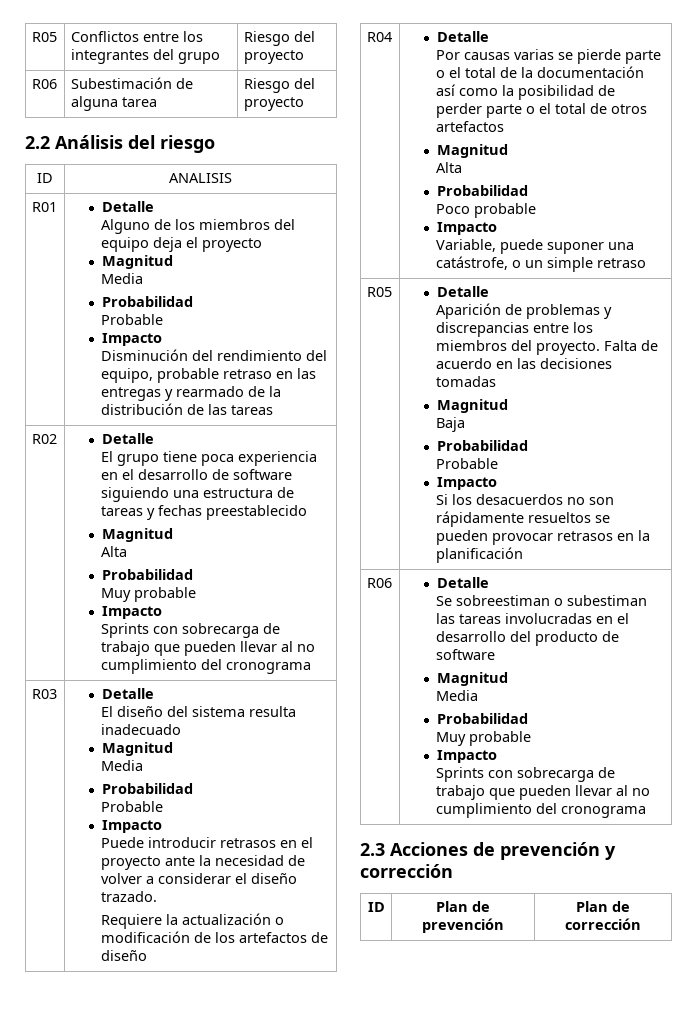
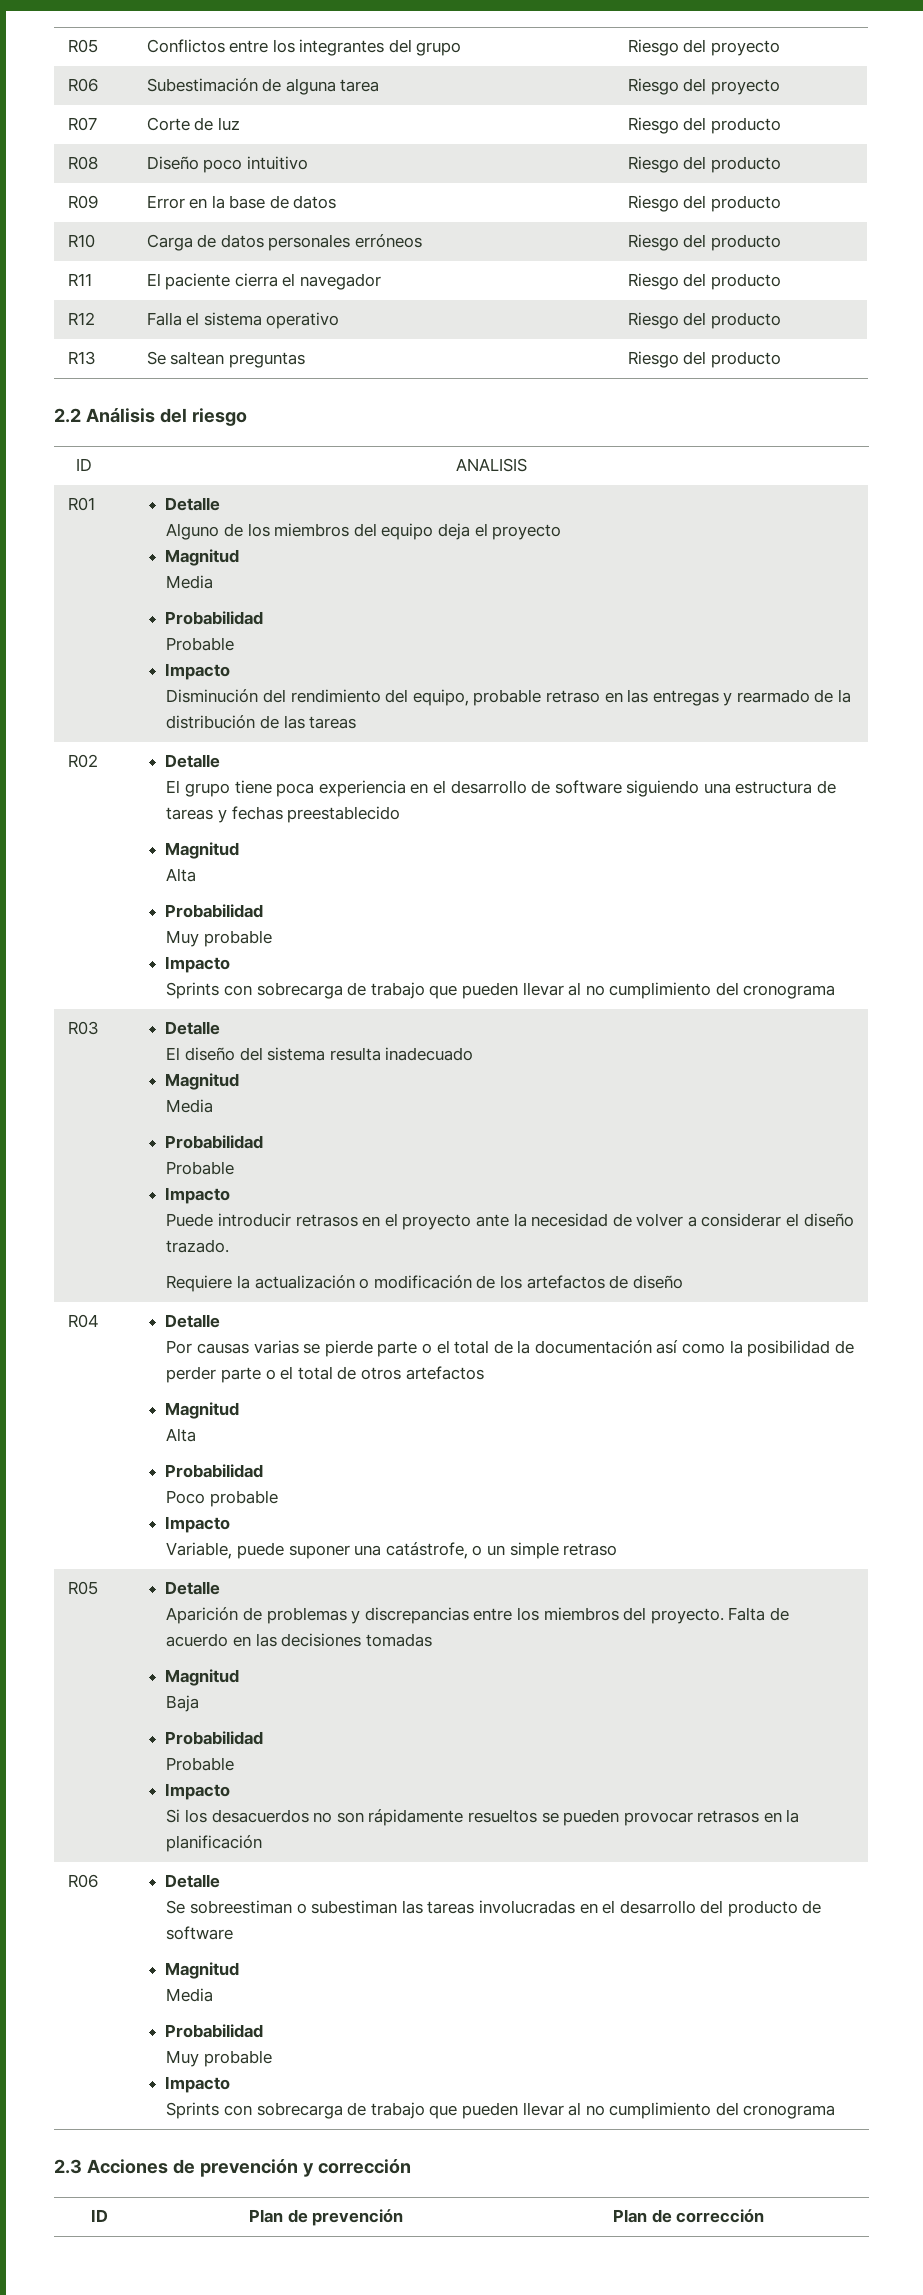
(304, 104) none -> [67,117,97,131] [146,117,240,131] [627,117,781,134] [67,156,98,170] [146,156,308,173] [627,156,781,173] [67,195,98,209] [146,195,337,209] [627,195,781,212] [67,234,95,248] [146,234,422,251] [627,234,781,251] [67,273,92,286] [146,273,381,290] [627,273,781,290] [67,312,95,325] [146,312,340,329] [627,312,781,329] [67,351,96,365] [146,351,305,368] [627,351,781,368] // R07 | Corte de luz | Riesgo del producto // R08 | Diseño poco intuitivo | Riesgo del producto // R09 | Error en la base de datos | Riesgo del producto // R10 | Carga de datos personales erróneos | Riesgo del producto // R11 | El paciente cierra el navegador | Riesgo del producto // R12 | Falla el sistema operativo | Riesgo del producto // R13 | Se saltean preguntas | Riesgo del producto

